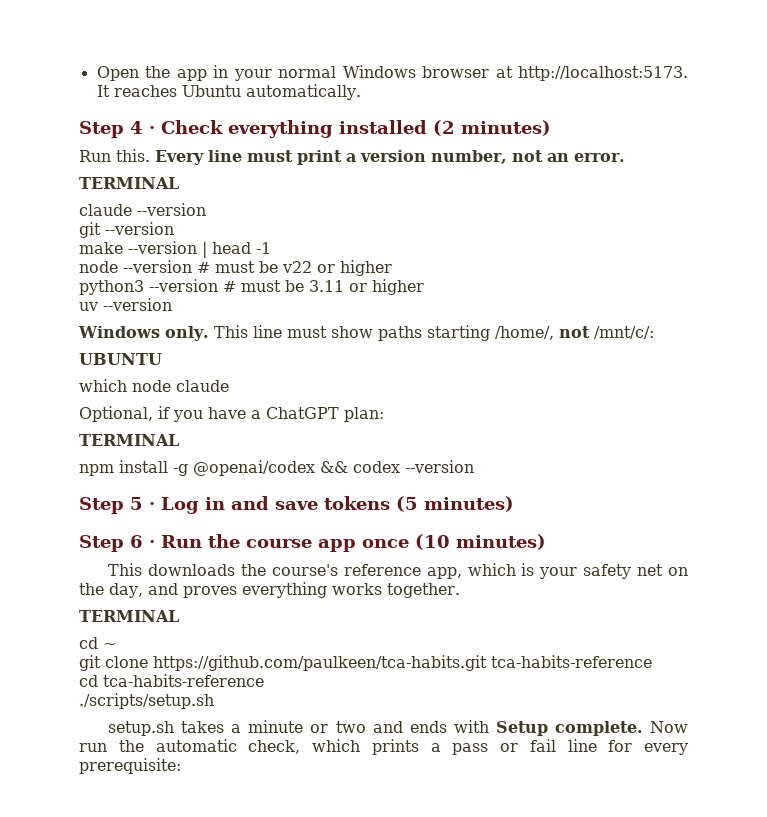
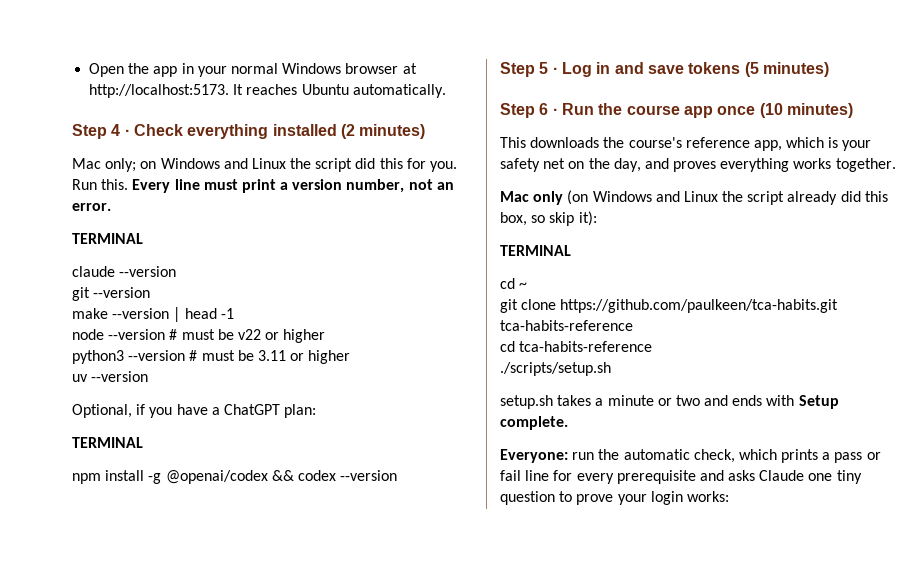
(551, 128) none -> [72,158,458,172] Mac only; on Windows and Linux the script did this for you.
[78,325,654,341] [79,353,162,365] [79,379,229,392] // Windows only. This line must show paths starting /home/, not /mnt/c/: // UBUNTU // which node claude -> (149, 376) none
(460, 590) none -> [500,190,888,205] [500,211,597,226] // Mac only (on Windows and Linux the script already did this box, so skip it):
[650,721,688,733] Now -> [500,449,568,463] // Everyone:
[79,758,181,774] prerequisite: -> [616,470,862,484] [500,491,729,505] prerequisite and asks Claude one tiny question to prove your login works:

